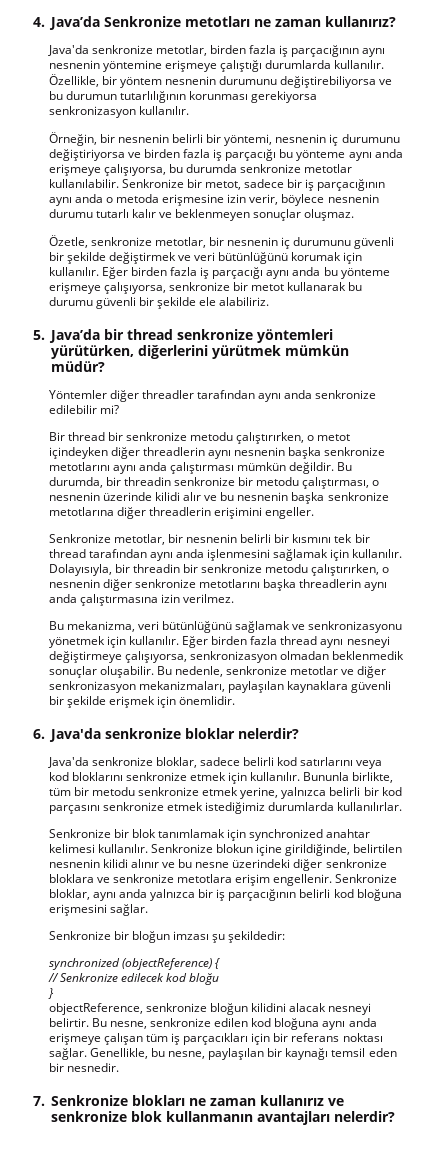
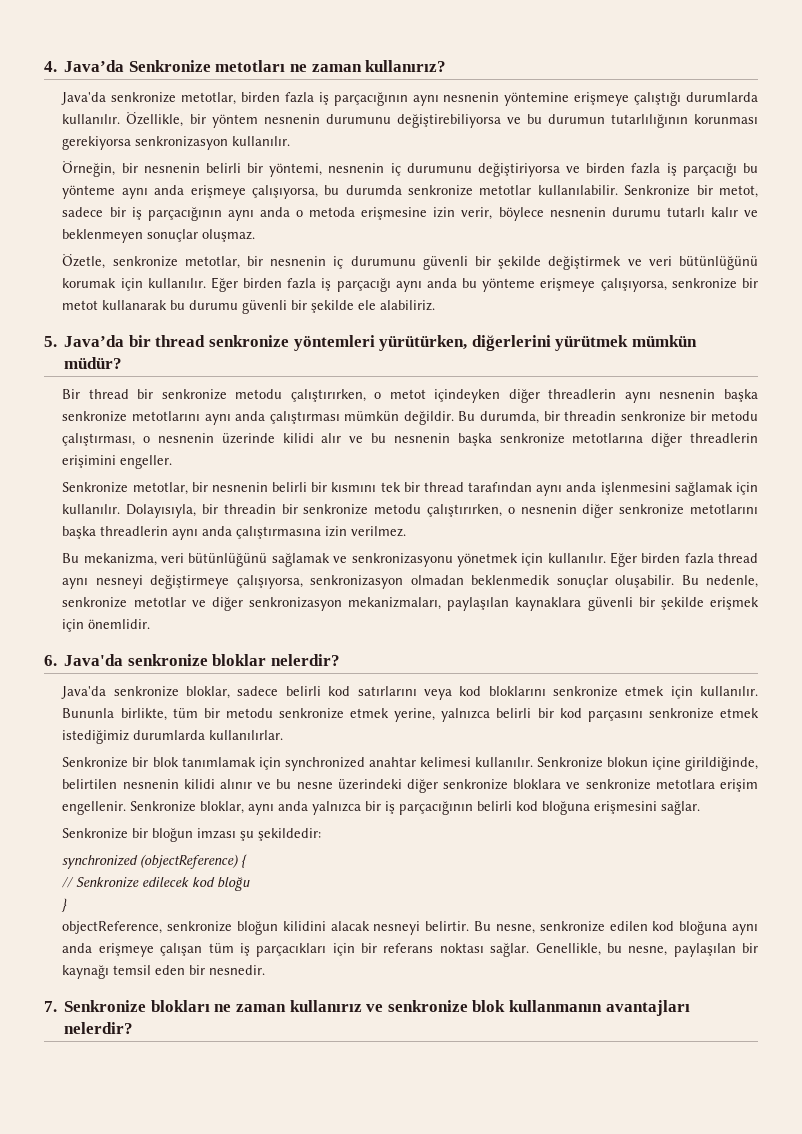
[48,390,377,402] [48,405,119,414] // Yöntemler diğer threadler tarafından aynı anda senkronize edilebilir mi? -> (123, 363) none

